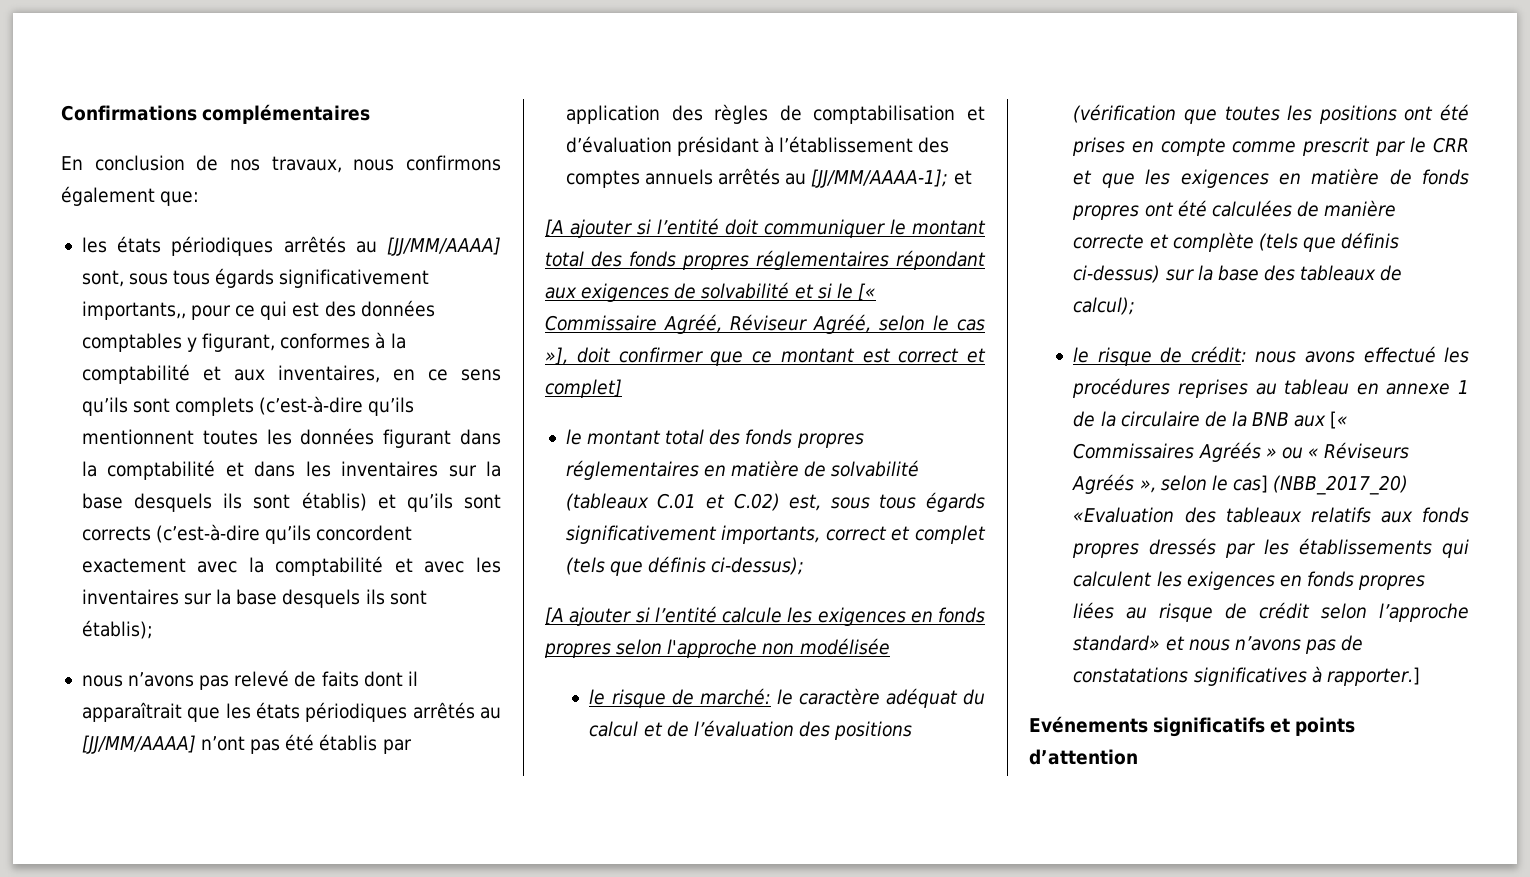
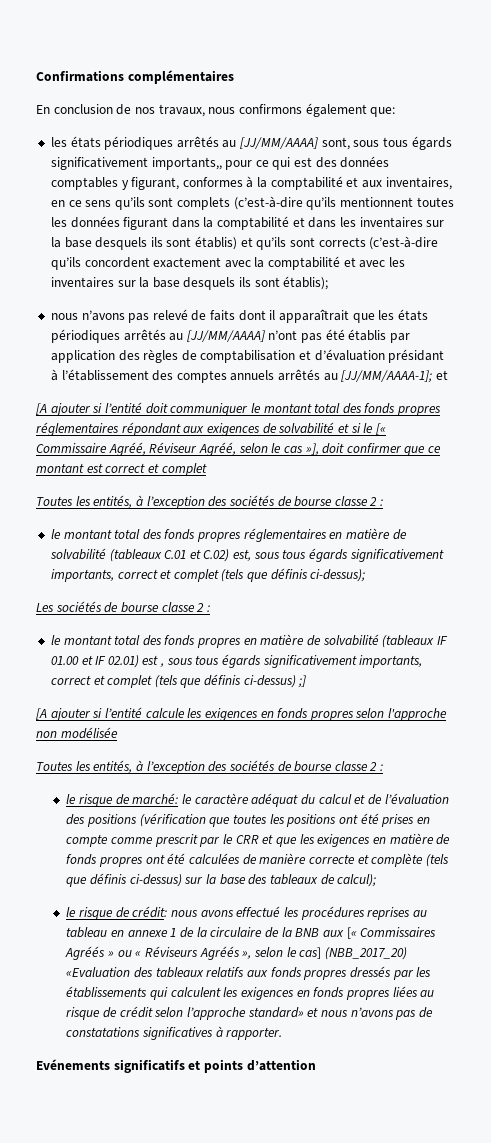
[545,379,622,398] complet] -> [161,463,207,476] [36,495,384,509] complet // Toutes les entités, à l’exception des sociétés de bourse classe 2 :
(805, 566) none -> [36,601,210,613] [50,634,448,648] [50,654,423,668] [50,674,307,688] // Les sociétés de bourse classe 2 : // le montant total des fonds propres en matière de solvabilité (tableaux IF 01.00 et IF 02.01) est , sous tous égards significativement importants, correct et complet (tels que définis ci-dessus) ;]
(890, 646) none -> [36,760,384,774] // Toutes les entités, à l’exception des sociétés de bourse classe 2 :
[1326,667,1420,686] rapporter.] -> [226,1027,283,1040] rapporter.

